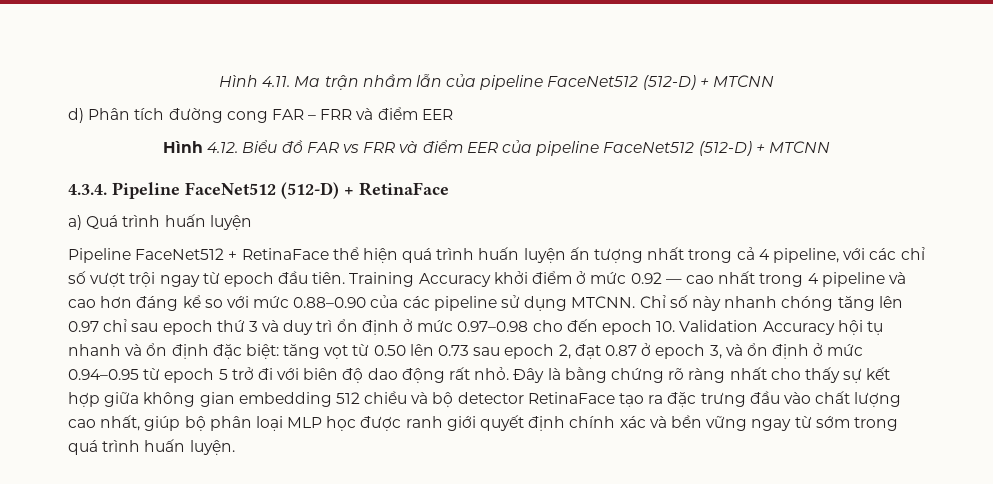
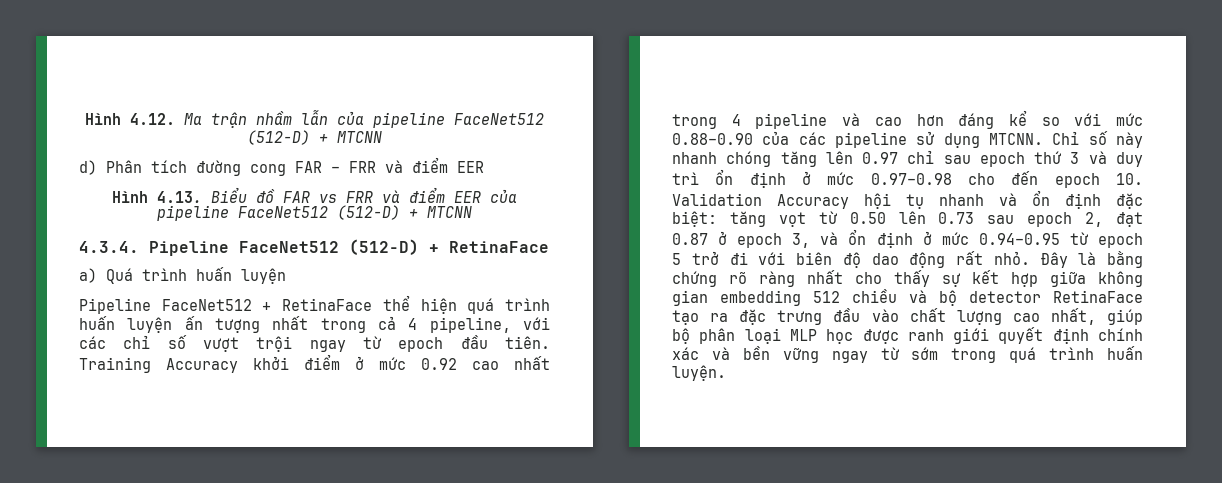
[218,75,291,87] Hình 4.11. -> [85,113,175,125] Hình 4.12.
[207,142,239,153] 4.12. -> [157,191,202,203] 4.13.
[665,279,682,284] — -> (457, 364) none

